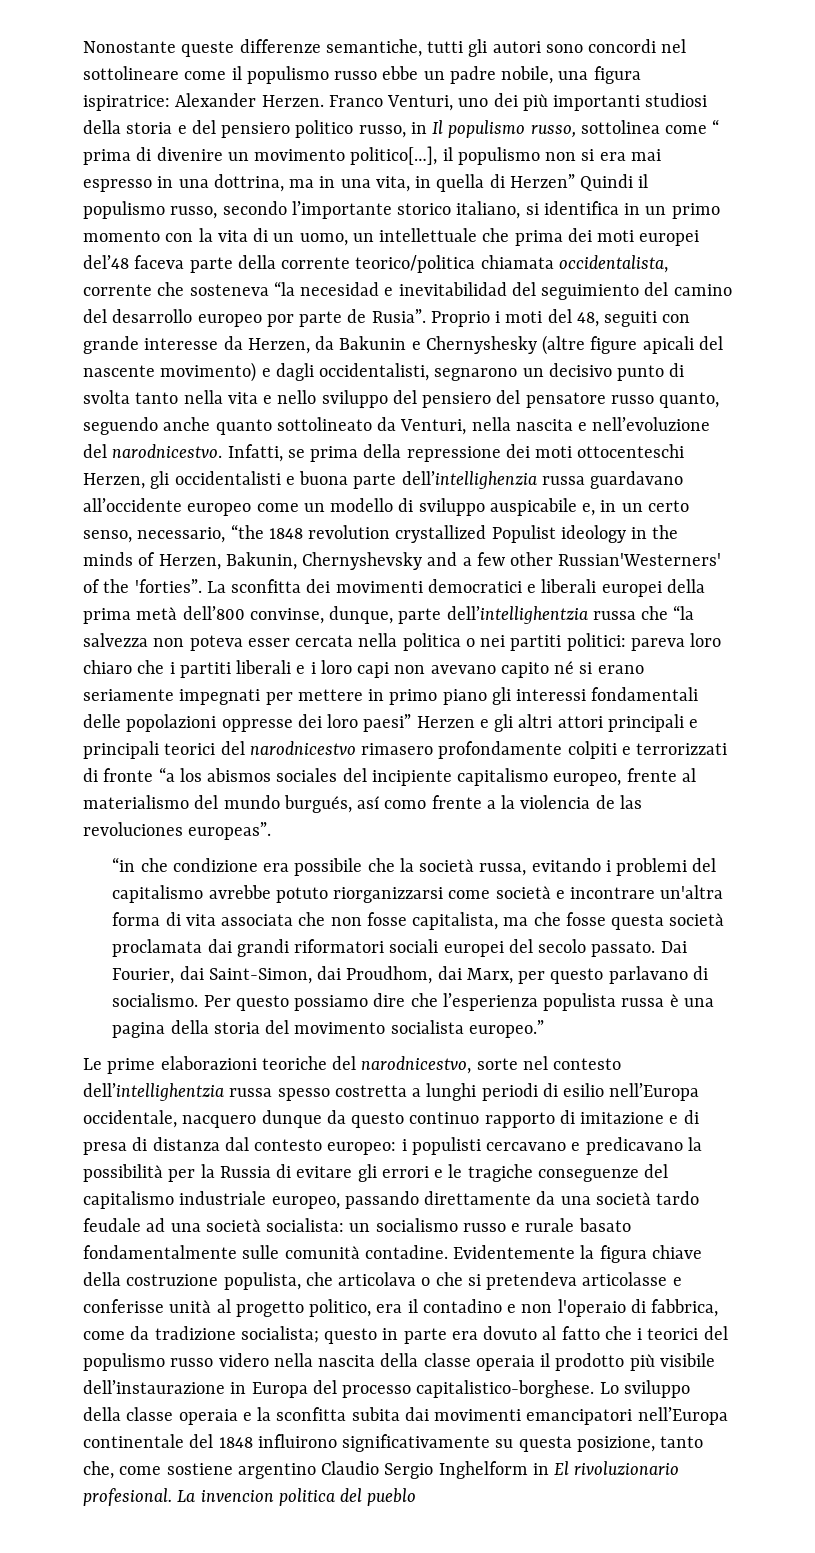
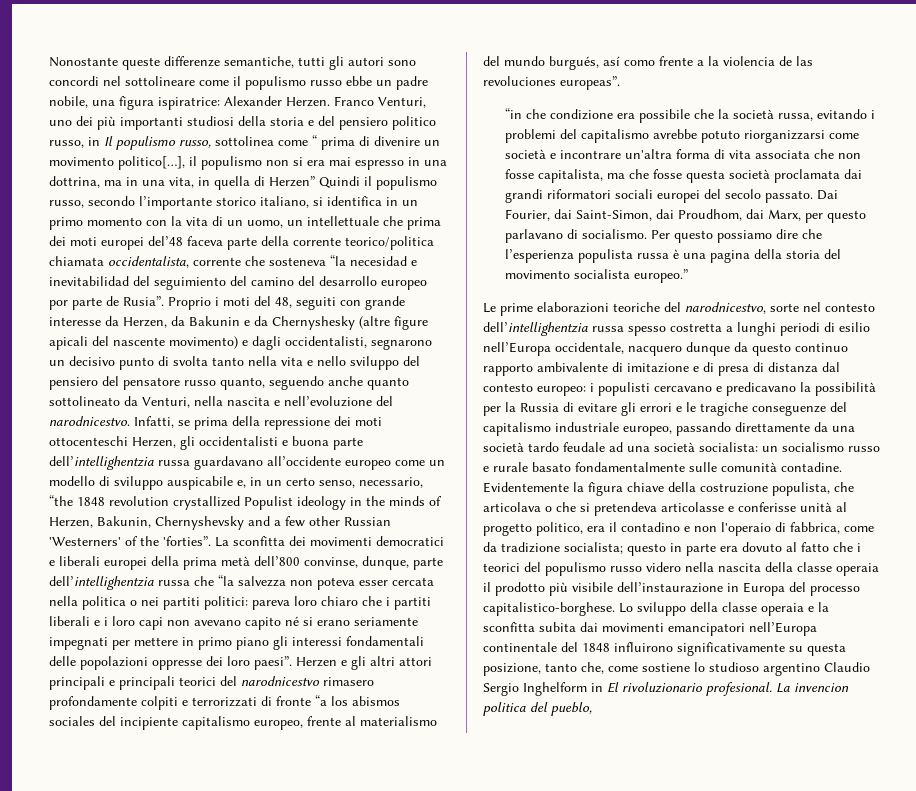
(421, 345) none -> [254,316,268,326] da
[401,471,537,489] dell’intellighenzia -> [49,456,154,470] dell’intellighentzia
[558,553,722,566] Russian'Westerners' -> [344,517,391,526] [49,537,121,546] Russian 'Westerners'
[363,714,412,732] paesi” -> [254,656,292,670] paesi”.
(555, 1120) none -> [537,362,608,372] ambivalente
(233, 1469) none -> [694,662,759,672] lo studioso
[367,1488,417,1506] pueblo -> [551,702,592,716] pueblo,

